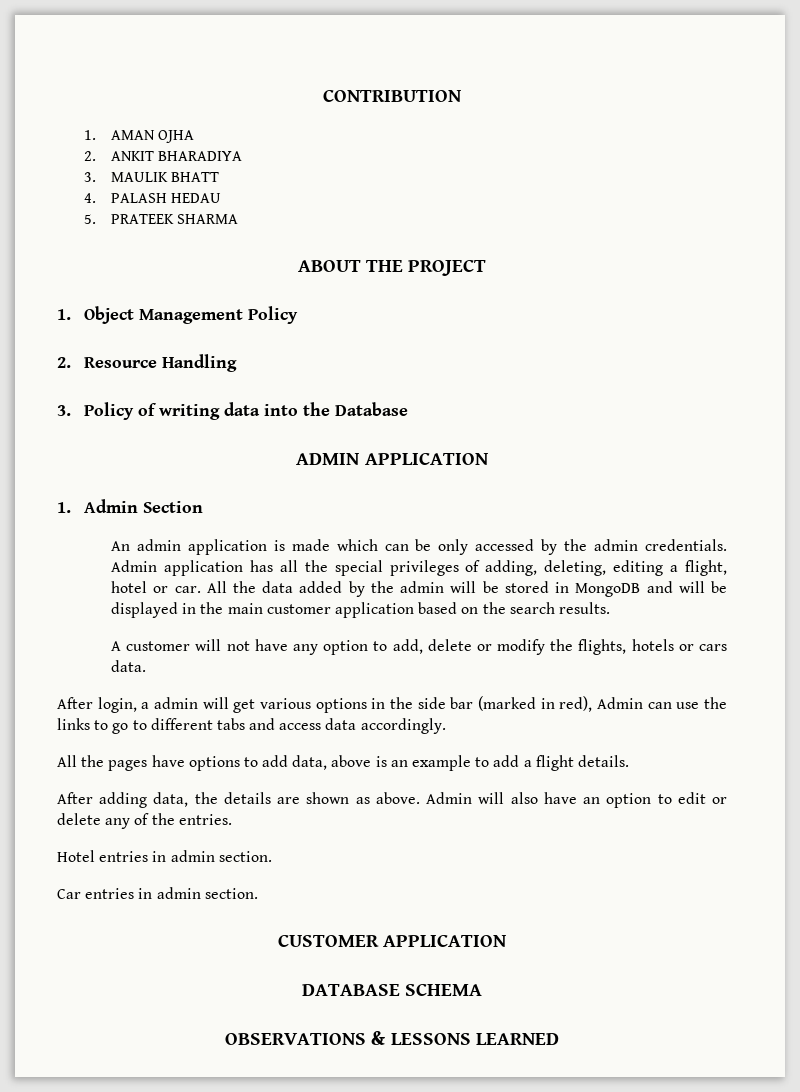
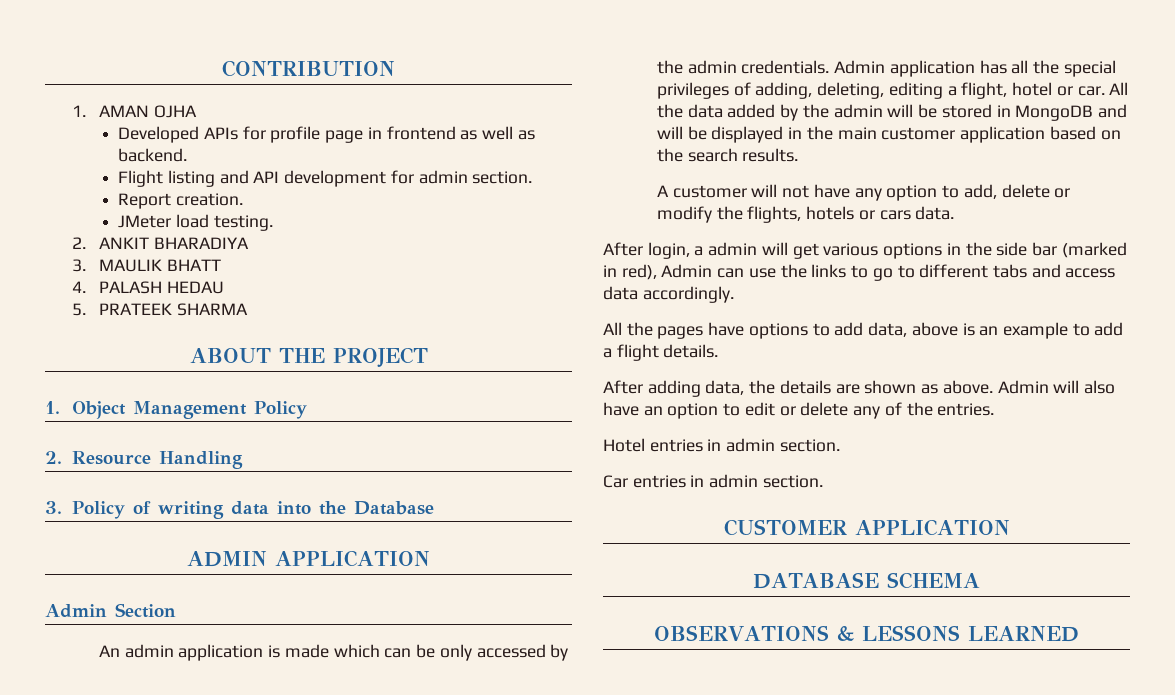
(195, 136) none -> [118,126,535,143] [118,148,188,162] [118,170,533,187] [118,193,244,209] [118,214,273,231] // Developed APIs for profile page in frontend as well as backend. // Flight listing and API development for admin section. // Report creation. // JMeter load testing.
[57,502,71,513] 1. -> (431, 558) none

